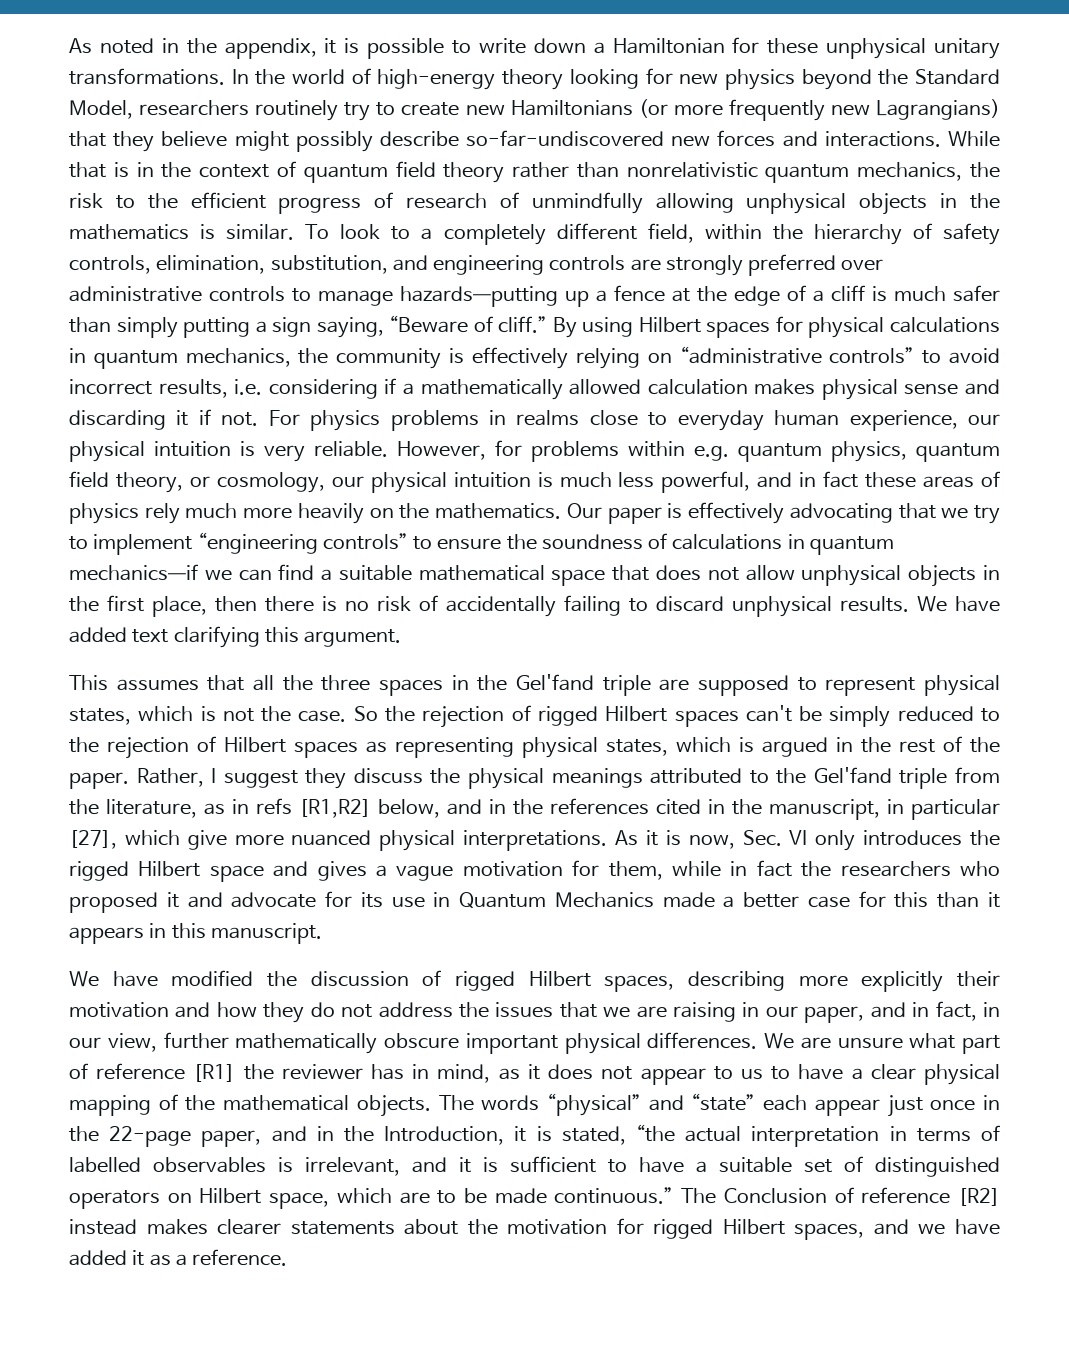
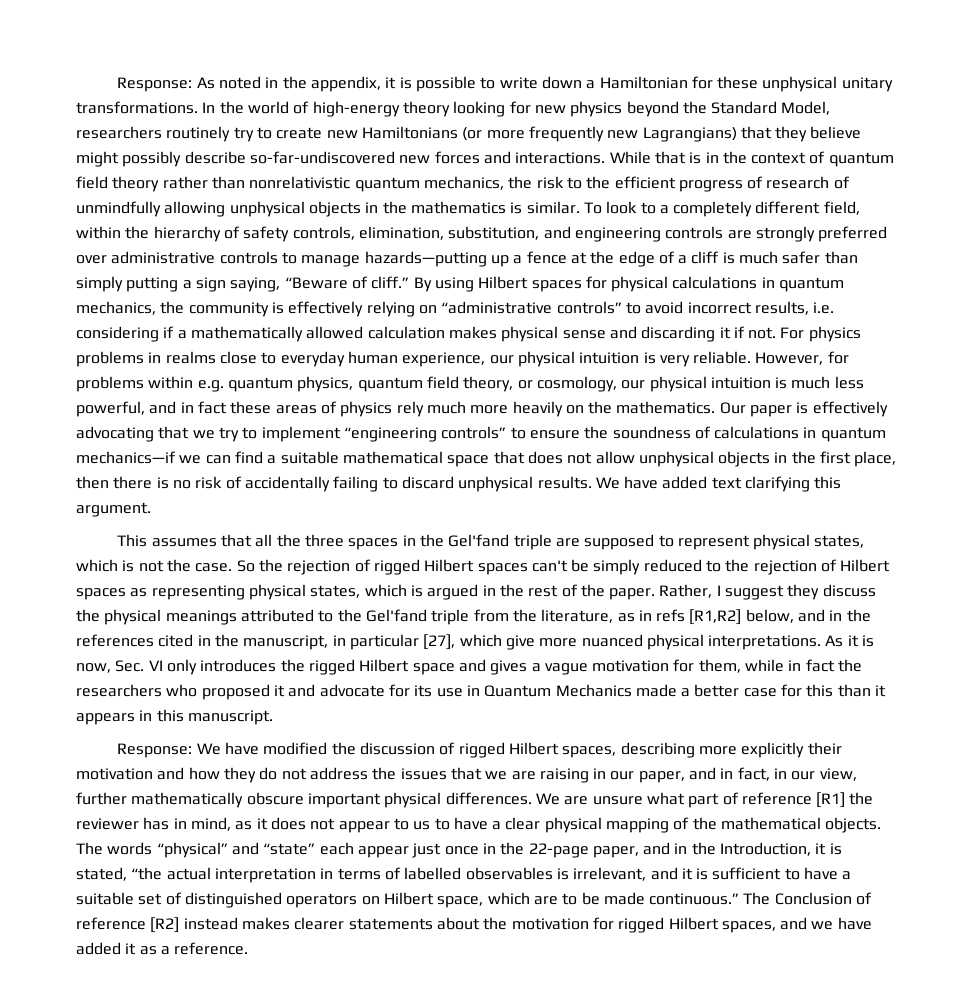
(69, 46) none -> [117,77,193,92] Response:
(322, 933) none -> [117,743,193,758] Response:

